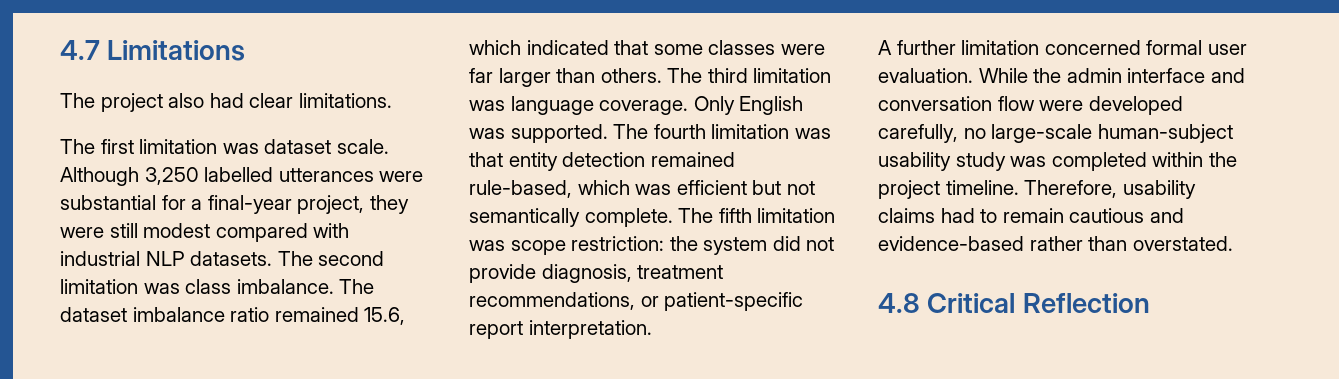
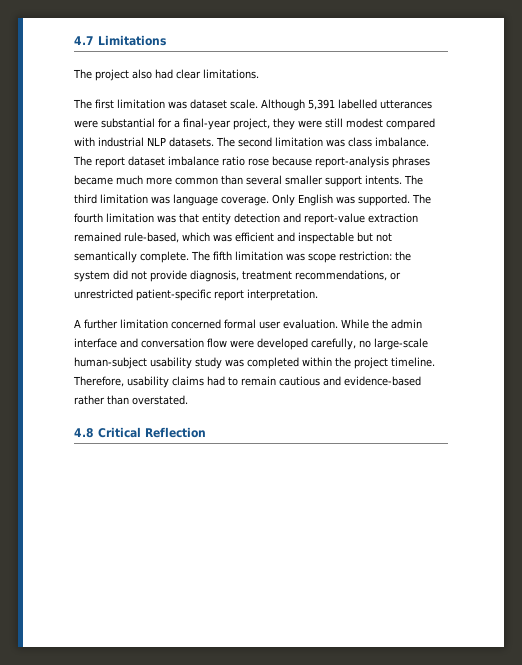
[144,167,199,185] 3,250 -> [308,99,335,110] 5,391
(375, 286) none -> [95,157,125,168] report
[274,307,406,325] [469,40,825,55] [469,68,662,87] remained 15.6, which indicated that some classes were far larger than others. -> [248,156,430,168] [74,175,402,187] rose because report-analysis phrases became much more common than several smaller support intents.
(646, 159) none -> [283,213,418,225] and report-value extraction
(747, 187) none -> [277,232,354,244] and inspectable
(659, 301) none -> [74,289,133,299] unrestricted

